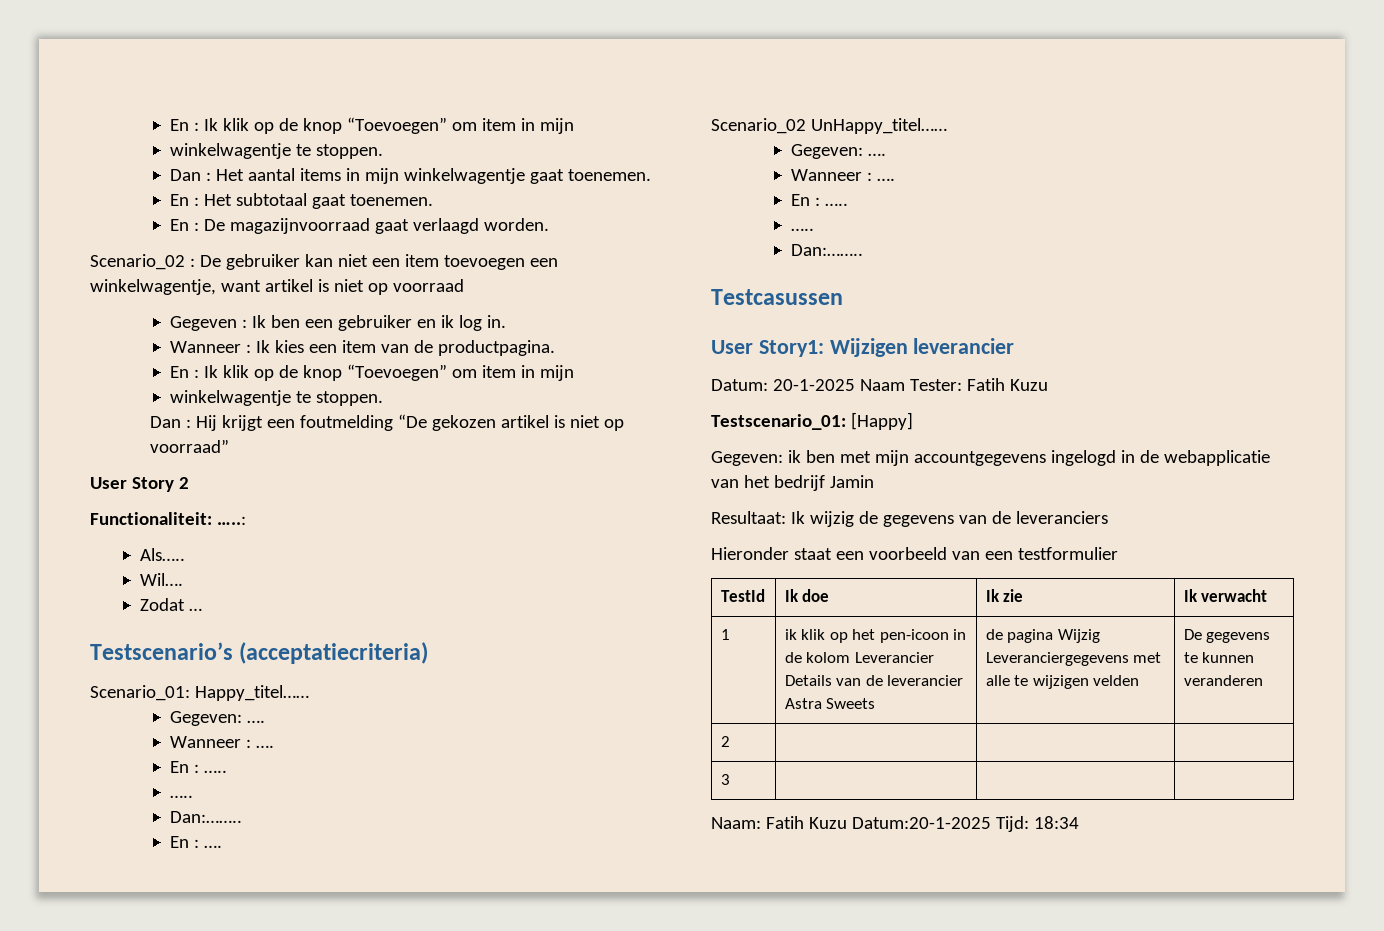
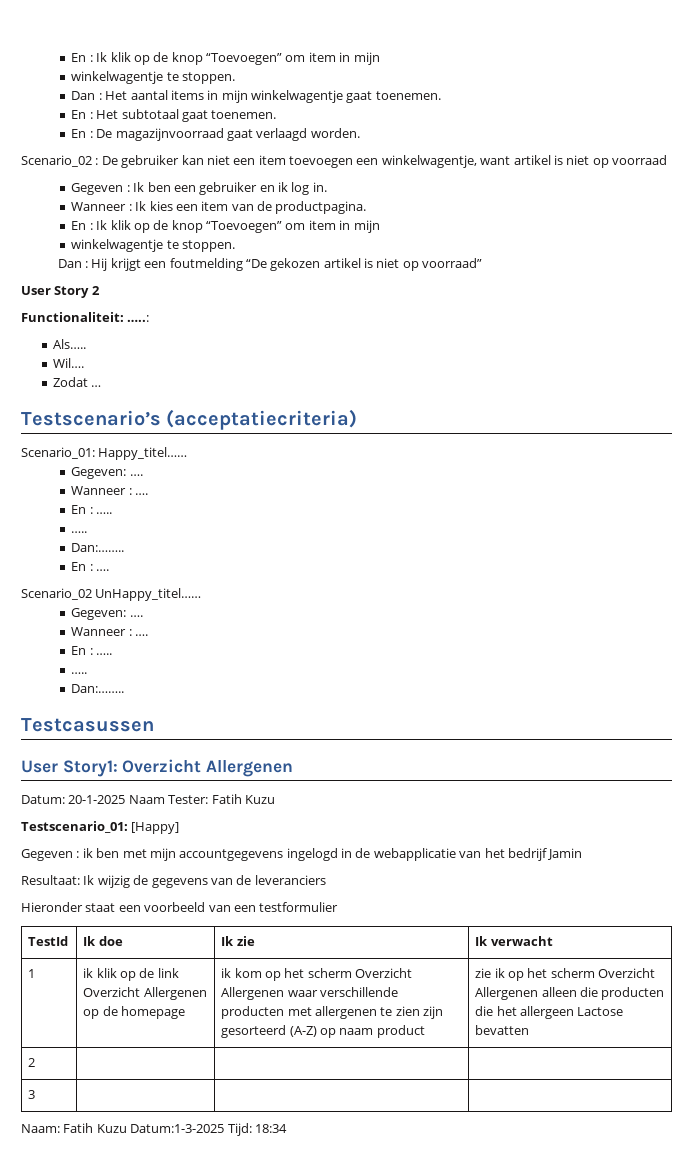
[829,338,1015,357] Wijzigen leverancier -> [122,759,294,777] Overzicht Allergenen
[711,451,783,466] Gegeven: -> [21,849,80,861] Gegeven :
[852,629,967,643] [784,652,934,663] [784,675,964,686] [784,698,876,709] [985,629,1100,643] [985,652,1162,666] [985,675,1140,689] [1183,629,1271,643] [1183,652,1255,663] [1183,675,1263,686] het pen-icoon in de kolom Leverancier Details van de leverancier Astra Sweets | de pagina Wijzig Leveranciergegevens met alle te wijzigen velden | De gegevens te kunnen veranderen -> [139,968,179,978] [83,987,207,1000] [83,1006,186,1019] [221,968,413,981] [221,987,399,1000] [221,1006,444,1019] [221,1025,425,1038] [475,968,656,981] [475,987,665,1000] [475,1006,624,1019] [475,1025,530,1035] de link Overzicht Allergenen op de homepage | ik kom op het scherm Overzicht Allergenen waar verschillende producten met allergenen te zien zijn gesorteerd (A-Z) op naam product | zie ik op het scherm Overzicht Allergenen alleen die producten die het allergeen Lactose bevatten
[851,817,991,829] Datum:20-1-2025 -> [130,1124,225,1133] Datum:1-3-2025

